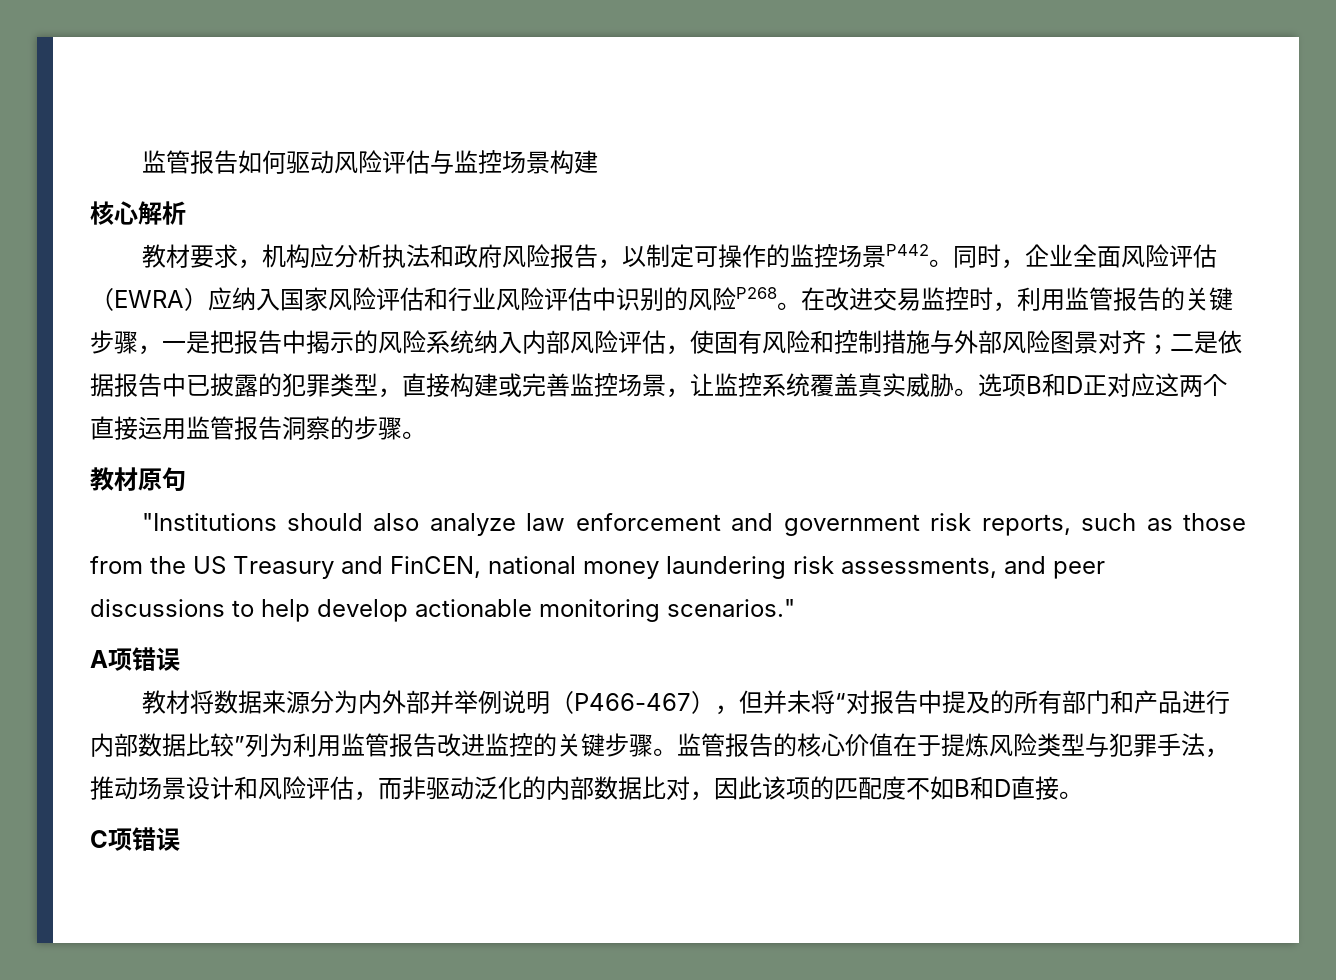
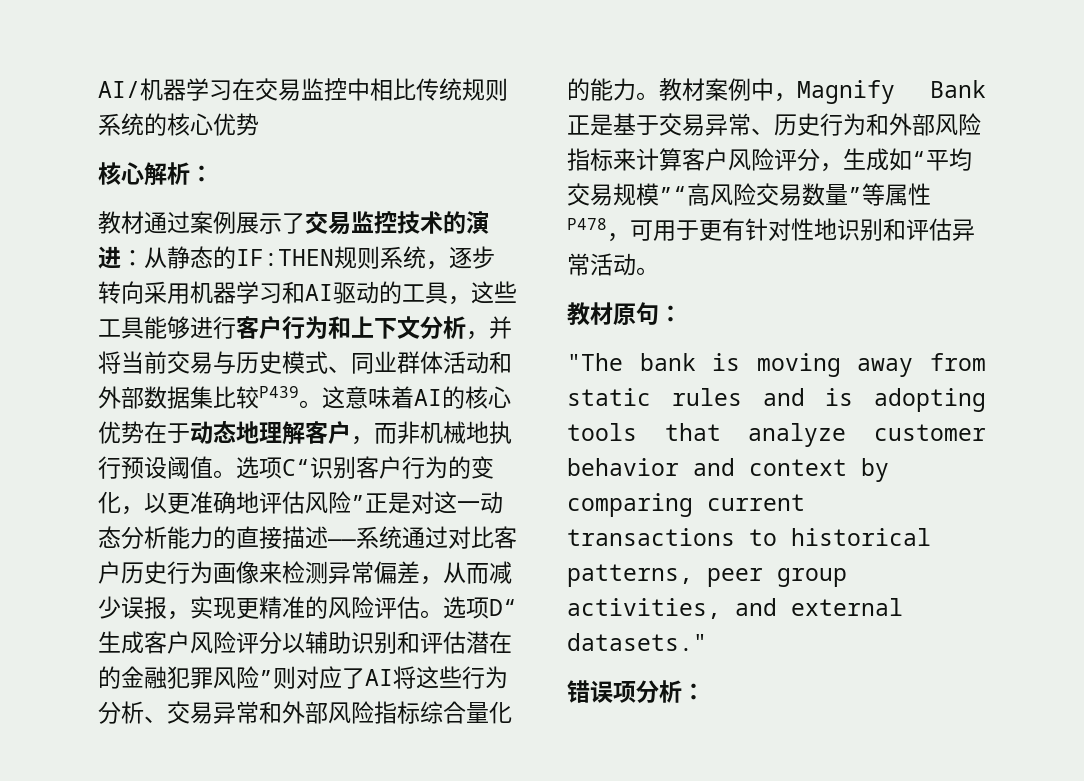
[141,150,598,174] 监管报告如何驱动风险评估与监控场景构建 -> [98,78,508,101] [98,113,259,136] AI/机器学习在交易监控中相比传统规则系统的核心优势
[141,244,929,269] [928,244,1217,269] [90,287,777,311] [777,287,1233,312] [90,330,1242,355] [90,373,1227,398] [90,416,426,440] [90,467,186,491] [141,513,1247,536] [90,556,1105,579] [90,599,795,622] [90,647,180,671] [141,690,1230,715] [90,733,1229,758] [90,776,1083,801] [90,827,180,851] // 教材要求，机构应分析执法和政府风险报告，以制定可操作的监控场景P442。同时，企业全面风险评估（EWRA）应纳入国家风险评估和行业风险评估中识别的风险P268。在改进交易监控时，利用监管报告的关键步骤，一是把报告中揭示的风险系统纳入内部风险评估，使固有风险和控制措施与外部风险图景对齐；二是依据报告中已披露的犯罪类型，直接构建或完善监控场景，让监控系统覆盖真实威胁。选项B和D正对应这两个直接运用监管报告洞察的步骤。 // 教材原句 // "Institutions should also analyze law enforcement and government risk reports, such as those from the US Treasury and FinCEN, national money laundering risk assessments, and peer discussions to help develop actionable monitoring scenarios." // A项错误 // 教材将数据来源分为内外部并举例说明（P466-467），但并未将“对报告中提及的所有部门和产品进行内部数据比较”列为利用监管报告改进监控的关键步骤。监管报告的核心价值在于提炼风险类型与犯罪手法，推动场景设计和风险评估，而非驱动泛化的内部数据比对，因此该项的匹配度不如B和D直接。 // C项错误 -> [190,165,213,182] [98,211,489,235] [98,246,495,270] [98,281,517,305] [98,316,512,340] [98,351,512,374] [98,386,299,409] [299,386,511,409] [98,421,512,445] [98,456,494,479] [98,491,503,515] [98,526,517,549] [98,561,512,585] [98,596,517,620] [98,631,512,654] [98,666,508,689] [98,701,512,724] [567,78,986,104] [567,113,981,136] [567,148,972,172] [567,183,931,206] [567,218,607,230] [607,218,975,242] [567,253,659,276] [567,302,682,326] [567,353,986,377] [567,388,986,412] [567,423,986,447] [567,458,889,482] [567,493,805,517] [567,528,931,546] [567,564,847,587] [567,598,903,619] [567,633,707,651] [567,680,705,703] ： // 教材通过案例展示了交易监控技术的演进：从静态的IF:THEN规则系统，逐步转向采用机器学习和AI驱动的工具，这些工具能够进行客户行为和上下文分析，并将当前交易与历史模式、同业群体活动和外部数据集比较P439。这意味着AI的核心优势在于动态地理解客户，而非机械地执行预设阈值。选项C“识别客户行为的变化，以更准确地评估风险”正是对这一动态分析能力的直接描述——系统通过对比客户历史行为画像来检测异常偏差，从而减少误报，实现更精准的风险评估。选项D“生成客户风险评分以辅助识别和评估潜在的金融犯罪风险”则对应了AI将这些行为分析、交易异常和外部风险指标综合量化的能力。教材案例中，Magnify Bank正是基于交易异常、历史行为和外部风险指标来计算客户风险评分，生成如“平均交易规模”“高风险交易数量”等属性P478，可用于更有针对性地识别和评估异常活动。 // 教材原句： // "The bank is moving away from static rules and is adopting tools that analyze customer behavior and context by comparing current transactions to historical patterns, peer group activities, and external datasets." // 错误项分析：

